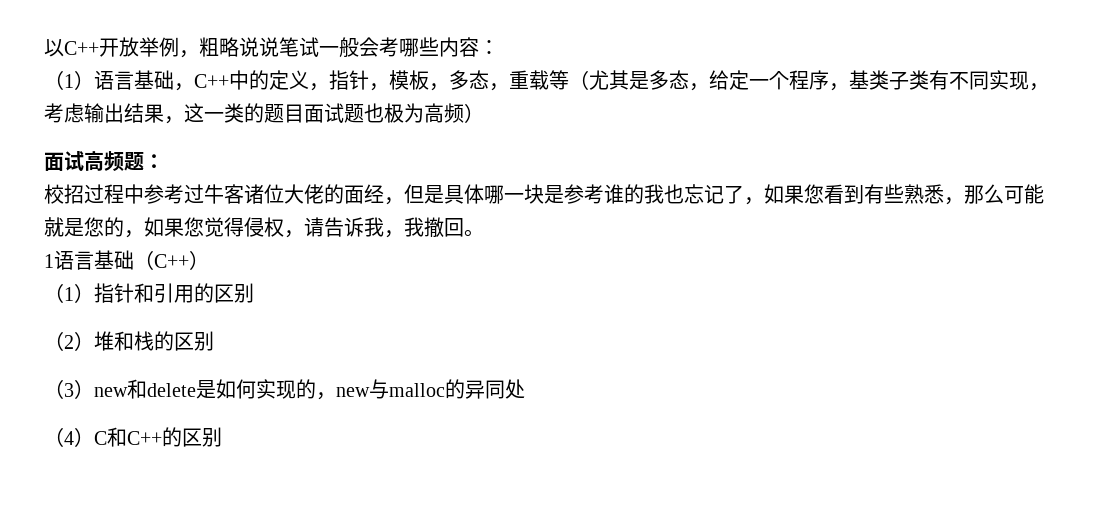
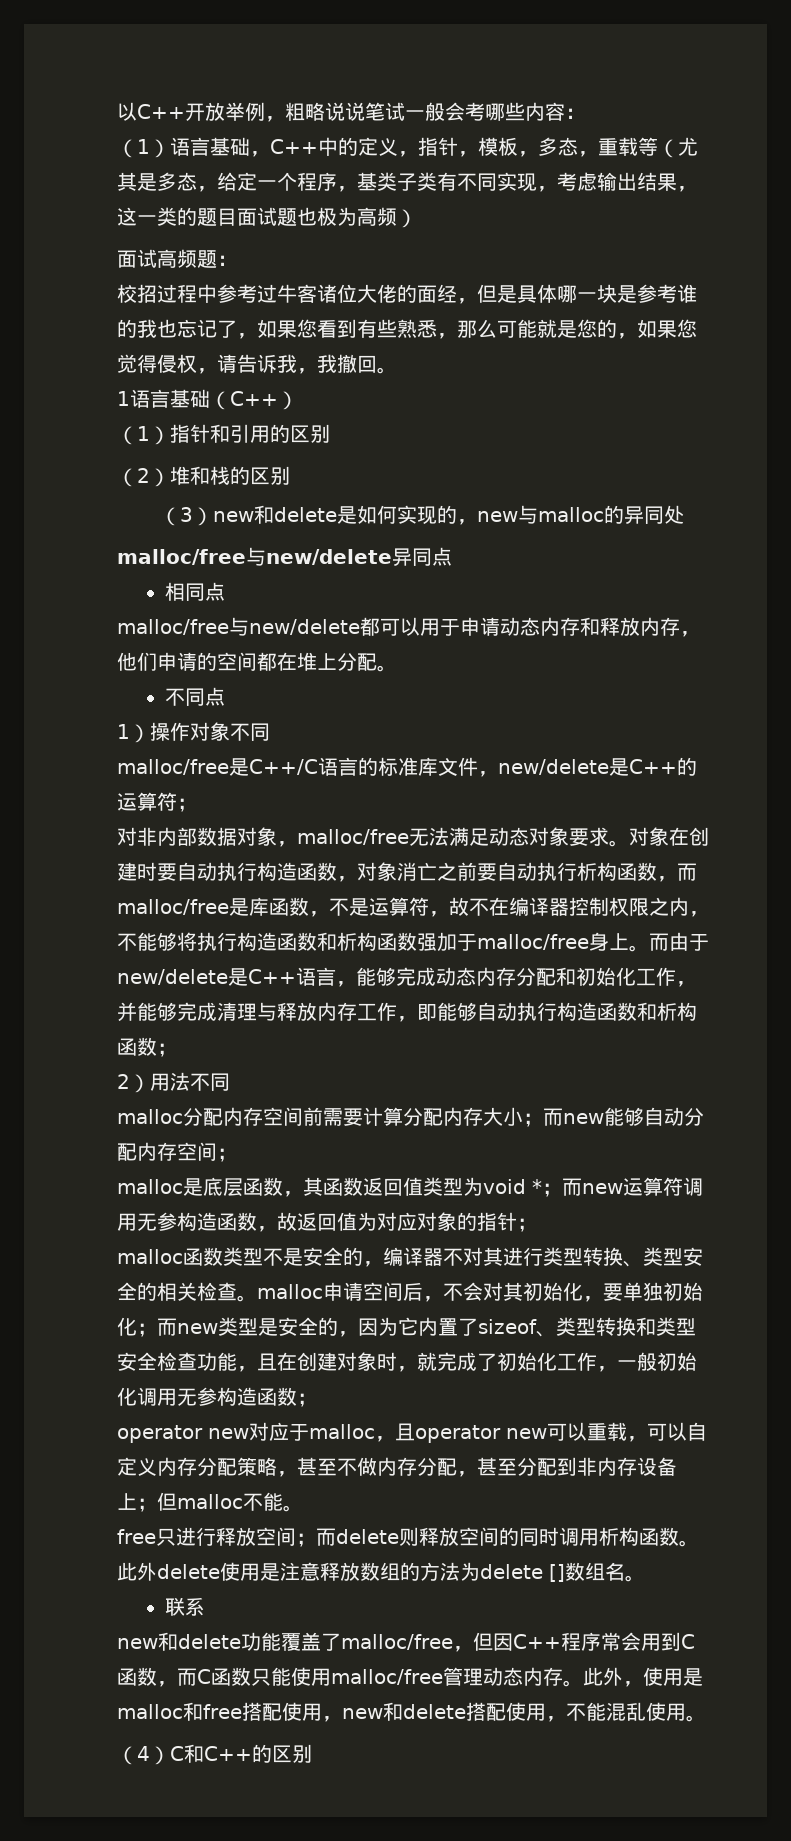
(525, 389) none -> [117,547,452,566] [165,582,226,601] [117,617,700,637] [117,652,397,672] [165,687,226,706] [117,722,270,743] [117,757,697,777] [117,792,197,812] [117,827,709,847] [117,862,697,882] [117,897,709,917] [117,932,709,952] [117,967,696,987] [117,1002,697,1022] [117,1037,177,1057] [117,1072,230,1093] [117,1107,704,1127] [117,1142,237,1162] [117,1177,703,1197] [117,1212,537,1232] [117,1247,703,1267] [117,1282,703,1302] [117,1317,696,1337] [117,1352,697,1372] [117,1387,317,1407] [117,1422,707,1443] [117,1457,677,1477] [117,1492,303,1512] [117,1527,699,1547] [117,1562,645,1582] [165,1597,206,1616] [117,1632,695,1652] [117,1667,703,1687] [117,1702,706,1722] // malloc/free与new/delete异同点 // 相同点 // malloc/free与new/delete都可以用于申请动态内存和释放内存，他们申请的空间都在堆上分配。 // 不同点 // 1）操作对象不同 // malloc/free是C++/C语言的标准库文件，new/delete是C++的运算符； // 对非内部数据对象，malloc/free无法满足动态对象要求。对象在创建时要自动执行构造函数，对象消亡之前要自动执行析构函数，而malloc/free是库函数，不是运算符，故不在编译器控制权限之内，不能够将执行构造函数和析构函数强加于malloc/free身上。而由于new/delete是C++语言，能够完成动态内存分配和初始化工作，并能够完成清理与释放内存工作，即能够自动执行构造函数和析构函数； // 2）用法不同 // malloc分配内存空间前需要计算分配内存大小；而new能够自动分配内存空间； // malloc是底层函数，其函数返回值类型为void *；而new运算符调用无参构造函数，故返回值为对应对象的指针； // malloc函数类型不是安全的，编译器不对其进行类型转换、类型安全的相关检查。malloc申请空间后，不会对其初始化，要单独初始化；而new类型是安全的，因为它内置了sizeof、类型转换和类型安全检查功能，且在创建对象时，就完成了初始化工作，一般初始化调用无参构造函数； // operator new对应于malloc，且operator new可以重载，可以自定义内存分配策略，甚至不做内存分配，甚至分配到非内存设备上；但malloc不能。 // free只进行释放空间；而delete则释放空间的同时调用析构函数。此外delete使用是注意释放数组的方法为delete []数组名。 // 联系 // new和delete功能覆盖了malloc/free，但因C++程序常会用到C函数，而C函数只能使用malloc/free管理动态内存。此外，使用是malloc和free搭配使用，new和delete搭配使用，不能混乱使用。

